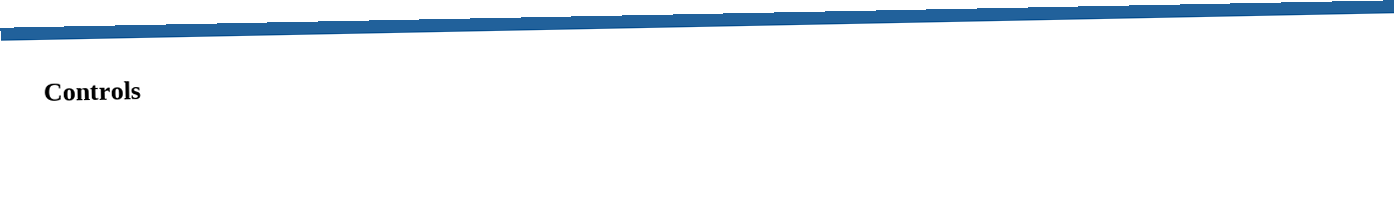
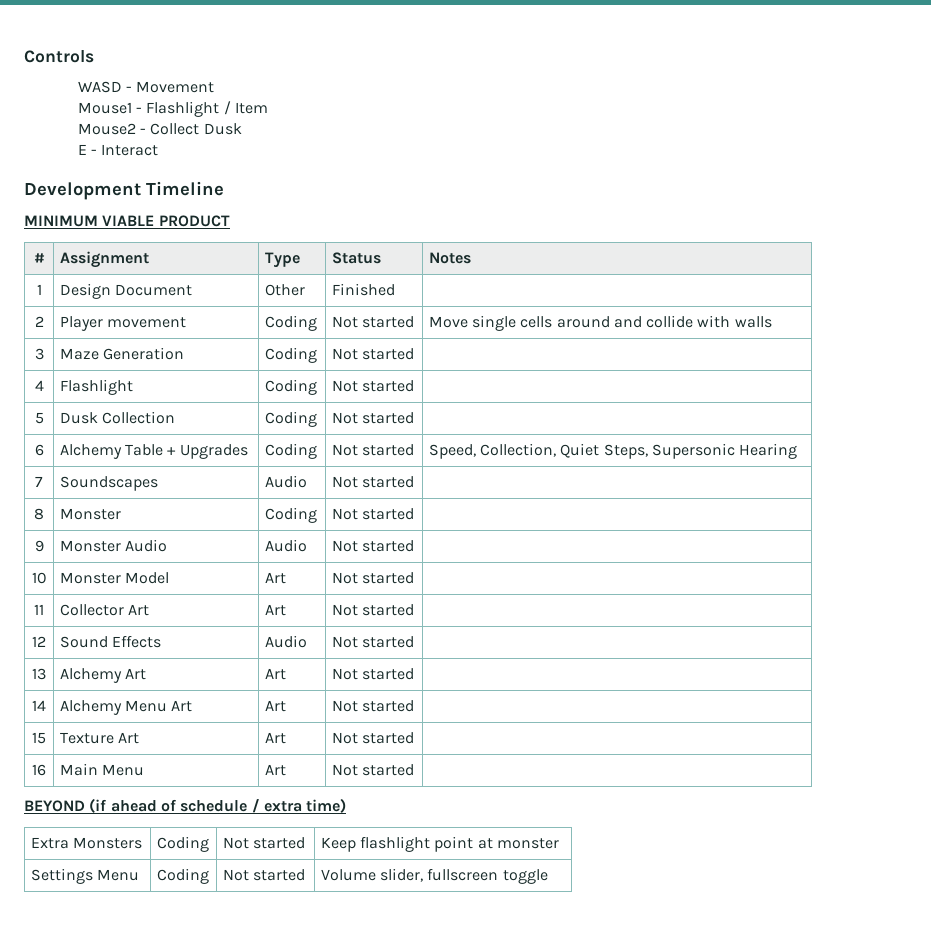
(141, 91) none -> [77,81,215,93] [77,101,269,117] [77,123,242,135] [77,144,159,156] [24,181,224,200] [24,215,230,227] [33,253,45,263] [59,251,149,268] [264,252,300,268] [331,252,381,264] [428,252,471,264] [36,284,42,295] [59,283,192,299] [264,284,305,296] [331,283,395,296] [34,316,44,327] [59,316,186,331] [264,315,317,331] [331,316,414,328] [428,315,772,331] [34,348,44,360] [59,347,184,360] [264,347,317,363] [331,348,414,360] [34,380,44,391] [59,379,133,395] [264,379,317,395] [331,380,414,392] [34,412,44,424] [59,411,175,424] [264,411,317,427] [331,412,414,424] [34,444,44,456] [59,444,248,459] [264,443,317,459] [331,444,414,456] [428,443,798,459] [35,476,43,487] [59,476,158,491] [264,475,307,488] [331,476,414,488] [34,508,44,520] [59,508,121,520] [264,507,317,523] [331,508,414,520] [34,540,44,552] [59,539,167,552] [264,539,307,552] [331,540,414,552] [31,572,47,584] [59,572,169,584] [264,572,286,584] [331,572,414,584] [34,604,44,615] [59,604,149,616] [264,604,286,616] [331,604,414,616] [32,636,46,647] [59,635,161,648] [264,635,307,648] [331,636,414,648] [32,668,46,680] [59,668,146,683] [264,668,286,680] [331,668,414,680] [32,700,46,711] [59,700,193,715] [264,700,286,712] [331,700,414,712] [32,732,46,744] [59,732,139,744] [264,732,286,744] [331,732,414,744] [32,764,46,776] [59,763,144,776] [264,764,286,776] [331,764,414,776] [24,798,347,813] [30,837,142,849] [156,836,209,852] [222,837,305,849] [320,836,559,852] [30,868,139,884] [156,868,209,884] [222,869,305,881] [320,868,548,884] // WASD - Movement // Mouse1 - Flashlight / Item // Mouse2 - Collect Dusk // E - Interact // Development Timeline // MINIMUM VIABLE PRODUCT // # | Assignment | Type | Status | Notes // 1 | Design Document | Other | Finished | // 2 | Player movement | Coding | Not started | Move single cells around and collide with walls // 3 | Maze Generation | Coding | Not started | // 4 | Flashlight | Coding | Not started | // 5 | Dusk Collection | Coding | Not started | // 6 | Alchemy Table + Upgrades | Coding | Not started | Speed, Collection, Quiet Steps, Supersonic Hearing // 7 | Soundscapes | Audio | Not started | // 8 | Monster | Coding | Not started | // 9 | Monster Audio | Audio | Not started | // 10 | Monster Model | Art | Not started | // 11 | Collector Art | Art | Not started | // 12 | Sound Effects | Audio | Not started | // 13 | Alchemy Art | Art | Not started | // 14 | Alchemy Menu Art | Art | Not started | // 15 | Texture Art | Art | Not started | // 16 | Main Menu | Art | Not started | // BEYOND (if ahead of schedule / extra time) // Extra Monsters | Coding | Not started | Keep flashlight point at monster // Settings Menu | Coding | Not started | Volume slider, fullscreen toggle

